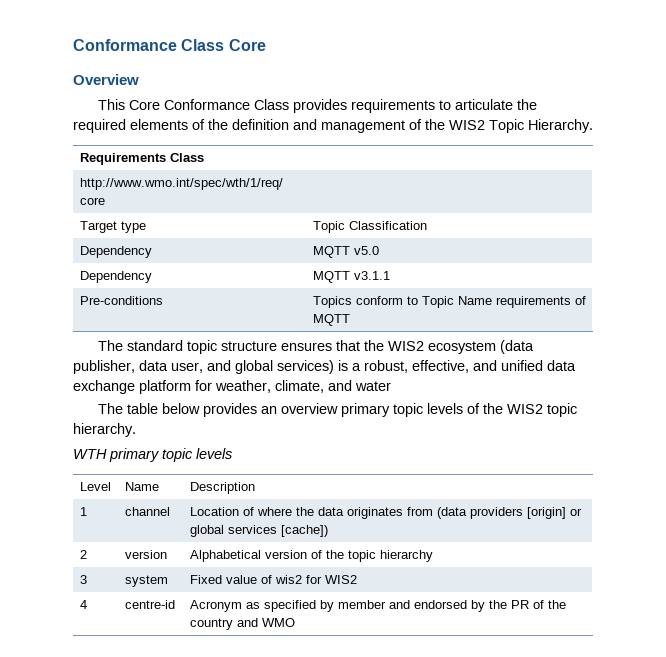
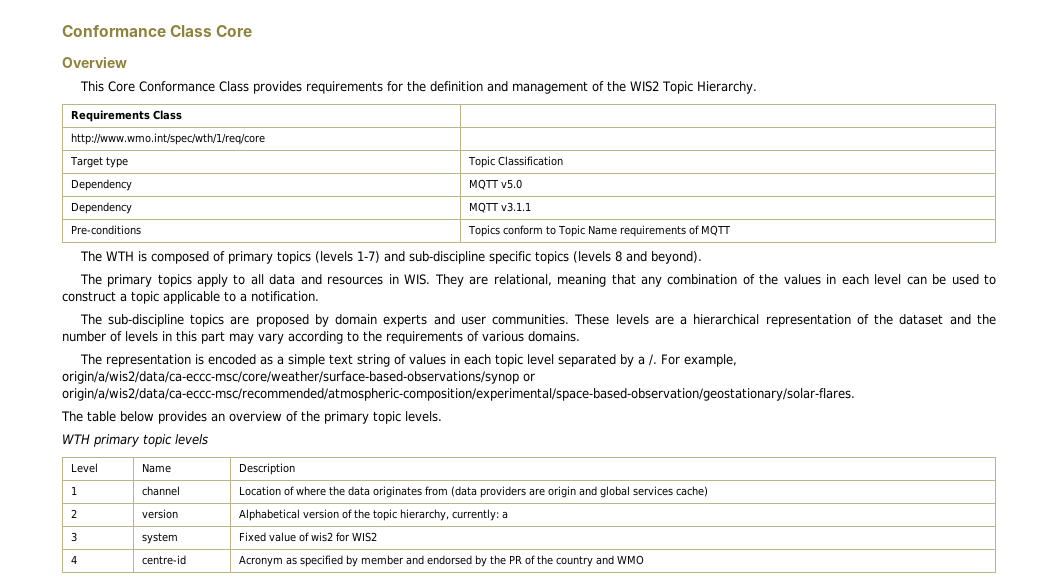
[438,99,537,110] [73,119,205,133] to articulate the required elements of -> [386,81,403,92] for
[126,340,534,354] [73,360,576,374] [73,380,391,394] standard topic structure ensures that the WIS2 ecosystem (data publisher, data user, and global services) is a robust, effective, and unified data exchange platform for weather, climate, and water -> [105,251,702,264] [79,274,997,287] [62,291,319,304] [79,314,996,327] [62,331,580,344] [79,354,737,367] [62,371,535,384] [62,388,855,401] WTH is composed of primary topics (levels 1-7) and sub-discipline specific topics (levels 8 and beyond). // The primary topics apply to all data and resources in WIS. They are relational, meaning that any combination of the values in each level can be used to construct a topic applicable to a notification. // The sub-discipline topics are proposed by domain experts and user communities. These levels are a hierarchical representation of the dataset and the number of levels in this part may vary according to the requirements of various domains. // The representation is encoded as a simple text string of values in each topic level separated by a /. For example, origin/a/wis2/data/ca-eccc-msc/core/weather/surface-based-observations/synop or origin/a/wis2/data/ca-eccc-msc/recommended/atmospheric-composition/experimental/space-based-observation/geostationary/solar-flares.
[340,403,577,417] [73,423,136,437] primary topic levels of the WIS2 topic hierarchy. -> [286,411,442,424] of the primary topic levels.
[526,507,582,519] [origin] or -> [529,486,598,498] are origin and
[280,525,328,537] [cache]) -> [676,486,709,497] cache)
[379,550,433,562] hierarchy -> [400,509,509,521] hierarchy, currently: a

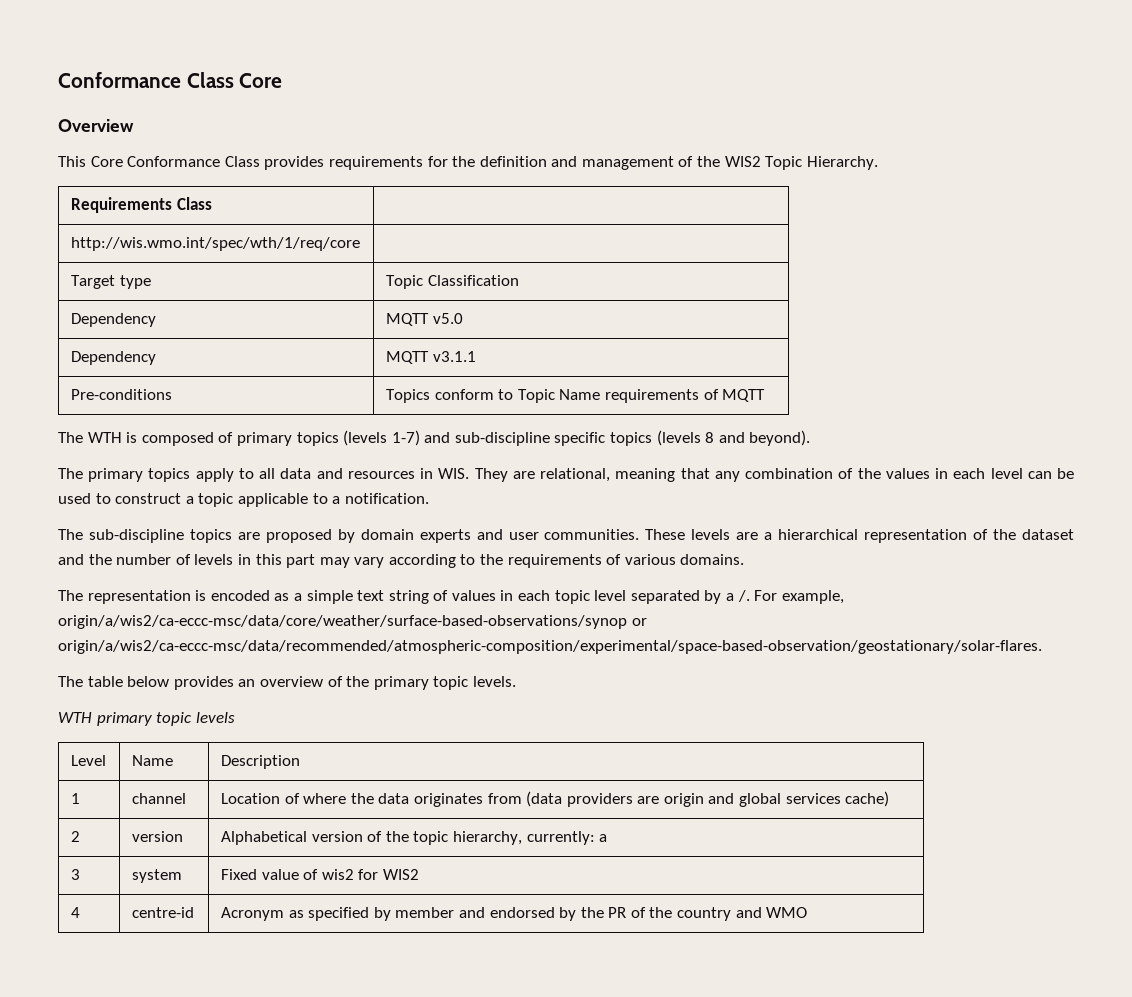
[71,133,266,145] http://www.wmo.int/spec/wth/1/req/core -> [70,237,360,251] http://wis.wmo.int/spec/wth/1/req/core
[62,371,535,384] [62,388,855,401] origin/a/wis2/data/ca-eccc-msc/core/weather/surface-based-observations/synop or origin/a/wis2/data/ca-eccc-msc/recommended/atmospheric-composition/experimental/space-based-observation/geostationary/solar-flares. -> [58,615,647,629] [58,640,1042,654] origin/a/wis2/ca-eccc-msc/data/core/weather/surface-based-observations/synop or origin/a/wis2/ca-eccc-msc/data/recommended/atmospheric-composition/experimental/space-based-observation/geostationary/solar-flares.

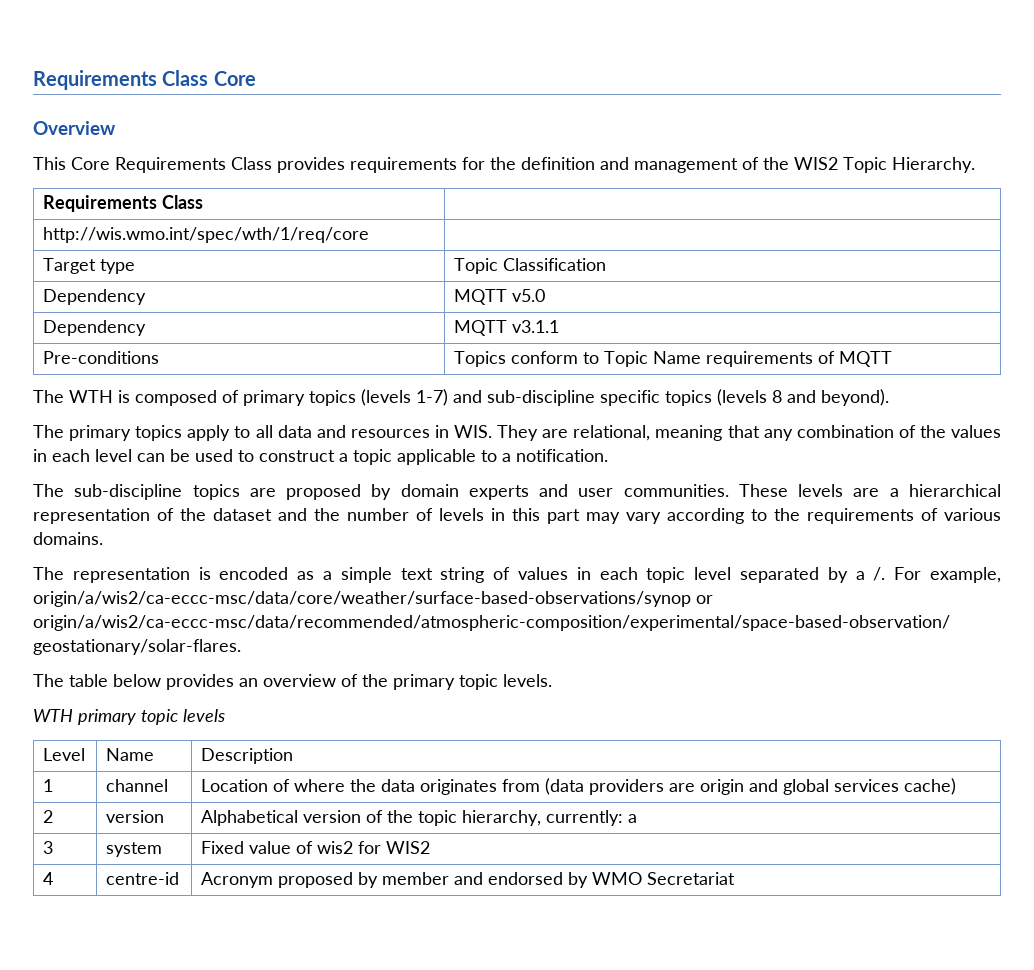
[58,72,181,88] Conformance -> [33,70,157,90] Requirements
[127,156,221,167] Conformance -> [115,157,226,173] Requirements
[288,907,370,921] as specified -> [277,872,353,888] proposed
[580,907,808,921] the PR of the country and WMO -> [591,872,735,885] WMO Secretariat

